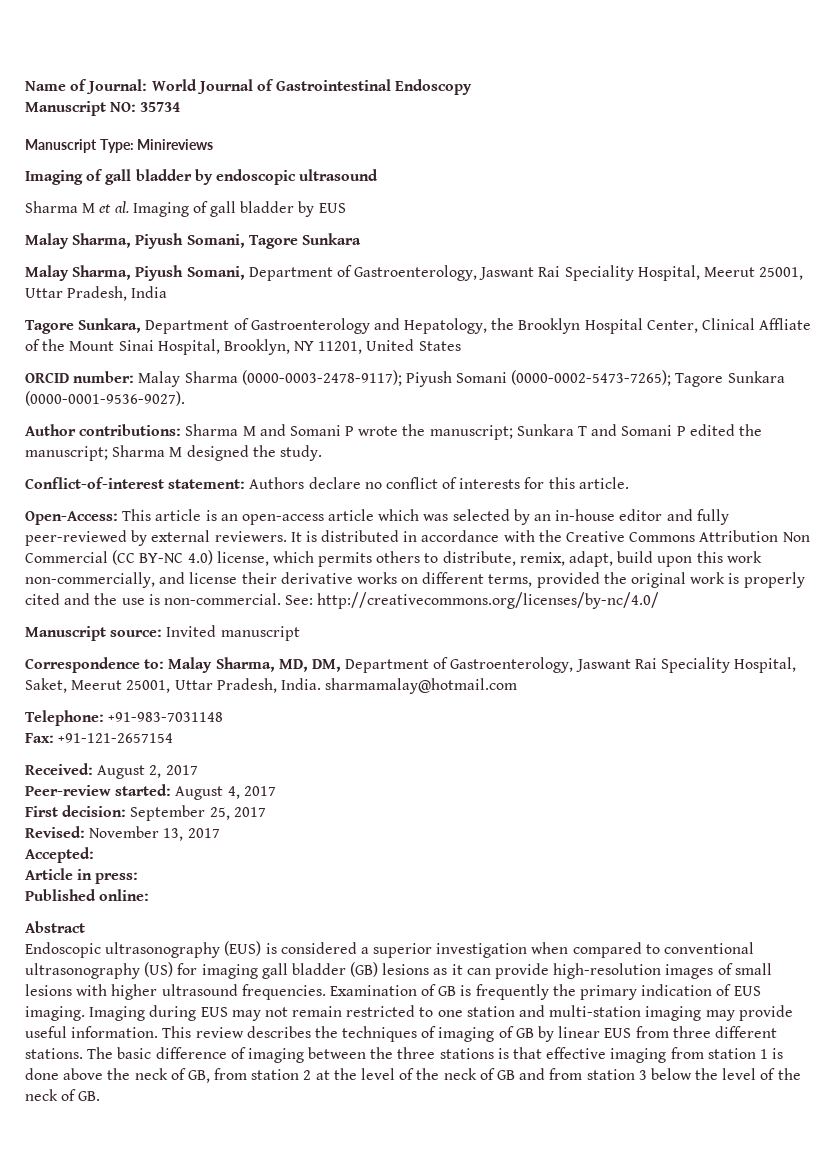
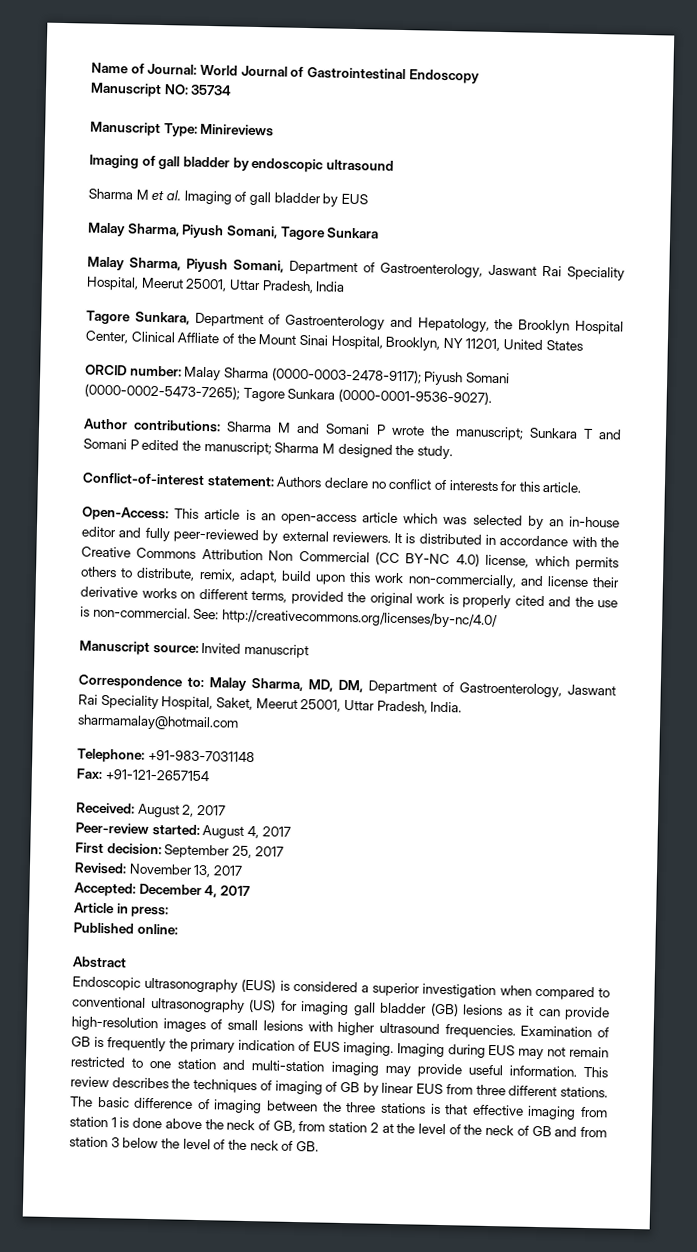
(94, 855) none -> [138,883,250,898] December 4, 2017

